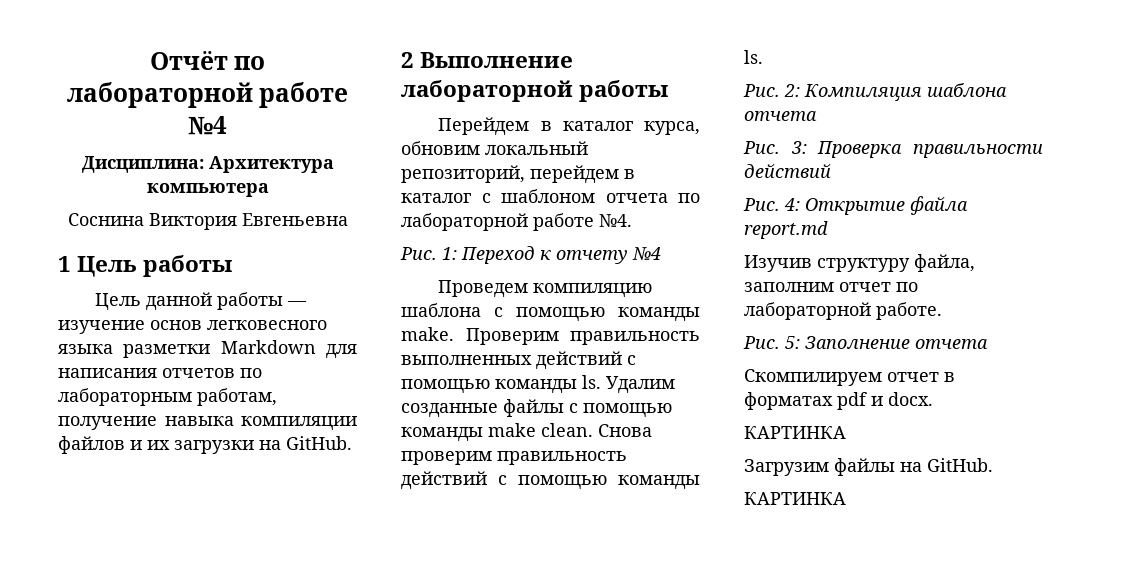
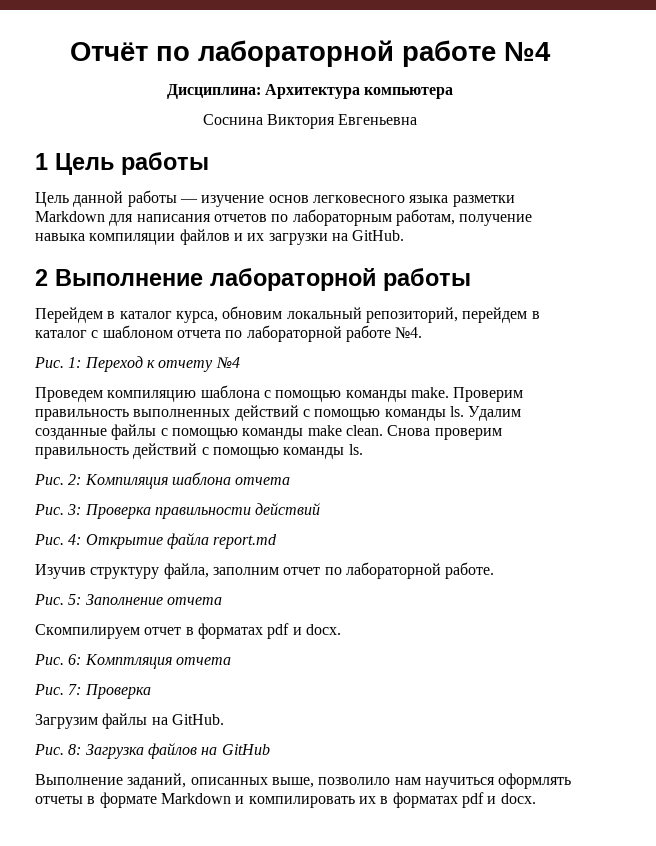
[744,426,846,439] [744,458,993,476] [744,492,846,505] КАРТИНКА // Загрузим файлы на GitHub. // КАРТИНКА -> [34,654,231,669] [34,684,151,699] [35,713,224,729] [34,743,270,759] [35,773,572,789] [35,792,536,808] Рис. 6: Комптляция отчета // Рис. 7: Проверка // Загрузим файлы на GitHub. // Рис. 8: Загрузка файлов на GitHub // Выполнение заданий, описанных выше, позволило нам научиться оформлять отчеты в формате Markdown и компилировать их в форматах pdf и docx.

